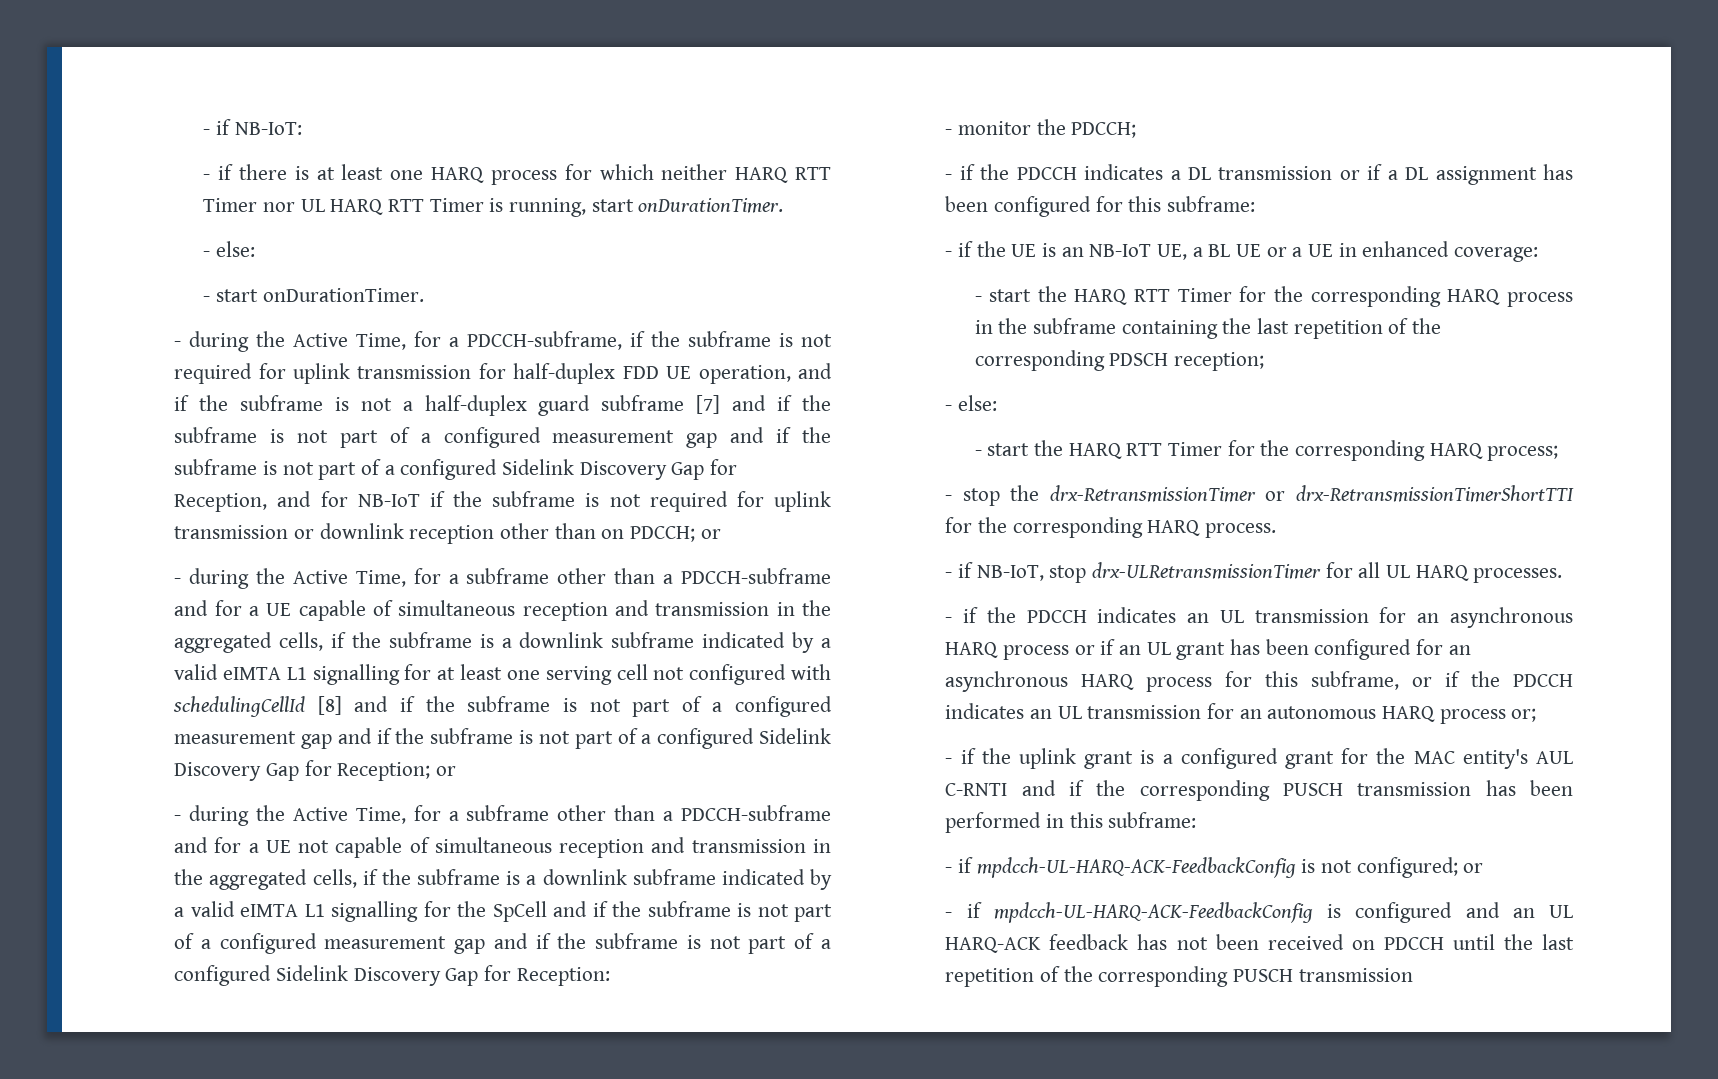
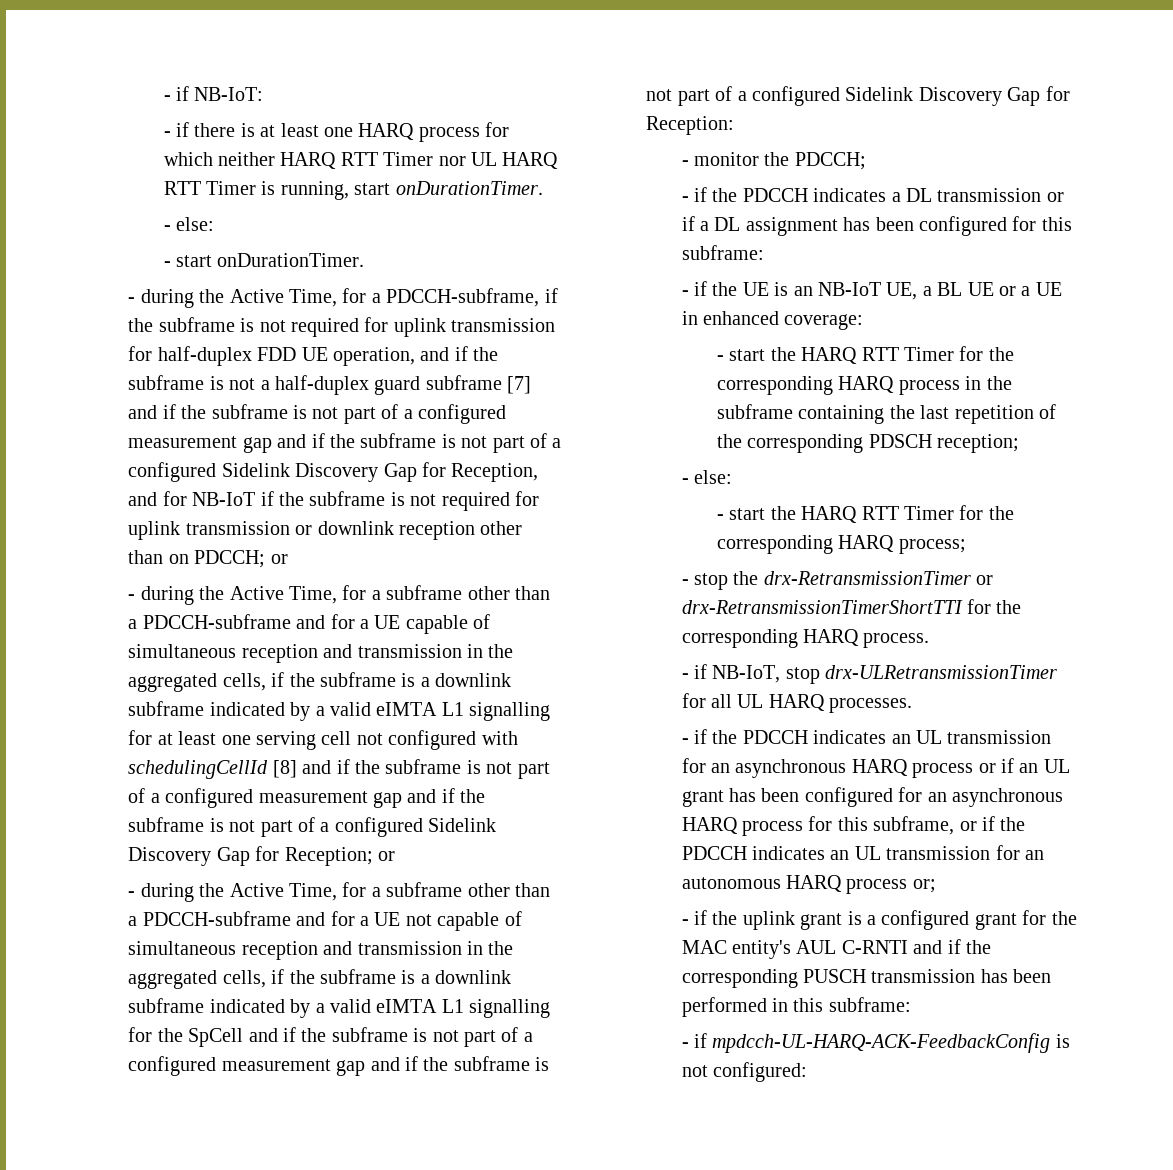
[1356,857,1484,878] [945,902,1573,923] [945,934,1574,953] [945,966,1413,987] configured; or // - if mpdcch-UL-HARQ-ACK-FeedbackConfig is configured and an UL HARQ-ACK feedback has not been received on PDCCH until the last repetition of the corresponding PUSCH transmission -> [713,1062,808,1082] configured:

